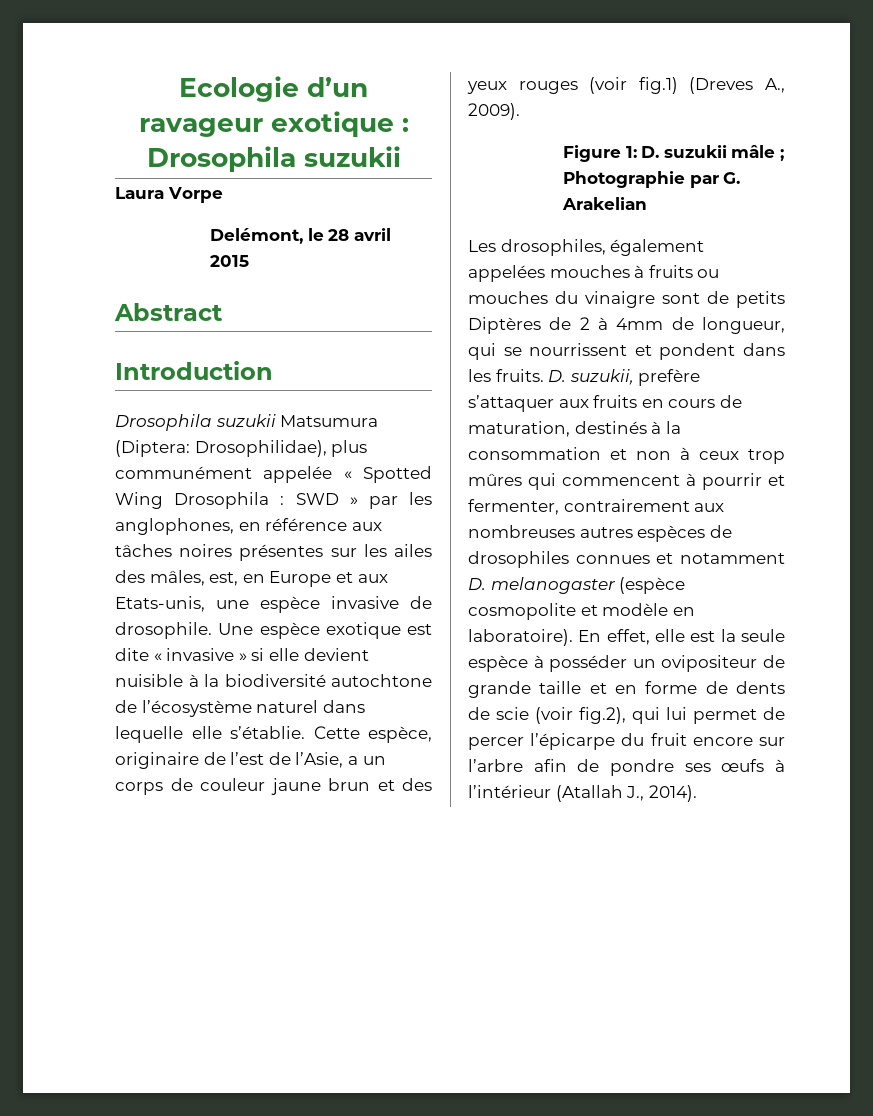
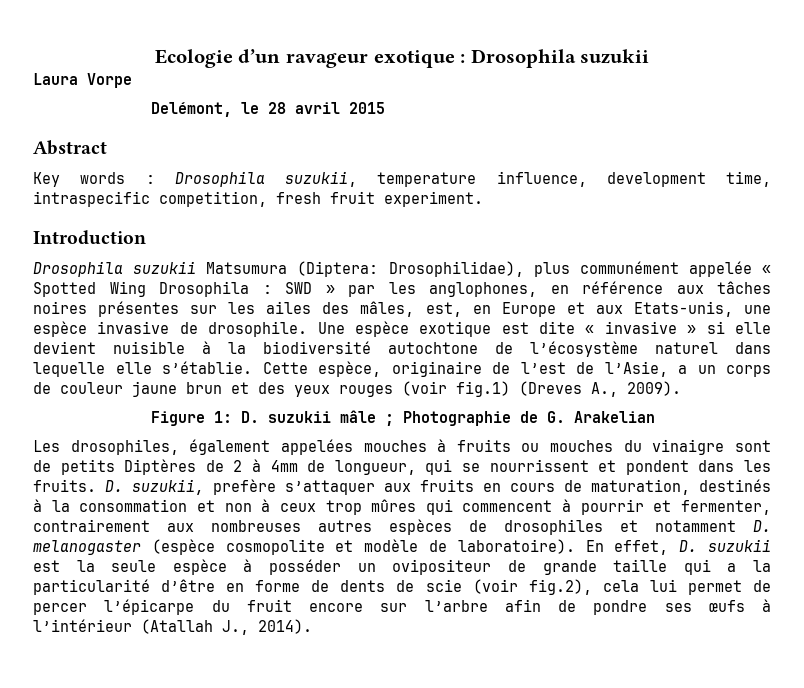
(223, 312) none -> [33,171,771,187] [33,191,483,207] // Key words : Drosophila suzukii, temperature influence, development time, intraspecific competition, fresh fruit experiment.
[689,175,719,188] par -> [519,411,538,423] de
[575,555,650,564] connues -> (603, 527) none
[672,607,695,616] en -> [429,540,448,552] de
[655,629,685,642] elle -> [679,539,771,552] D. suzukii
[589,683,607,694] et -> [683,559,772,575] [33,579,216,595] qui a la particularité d’être
[632,707,660,724] qui -> [602,580,639,592] cela

